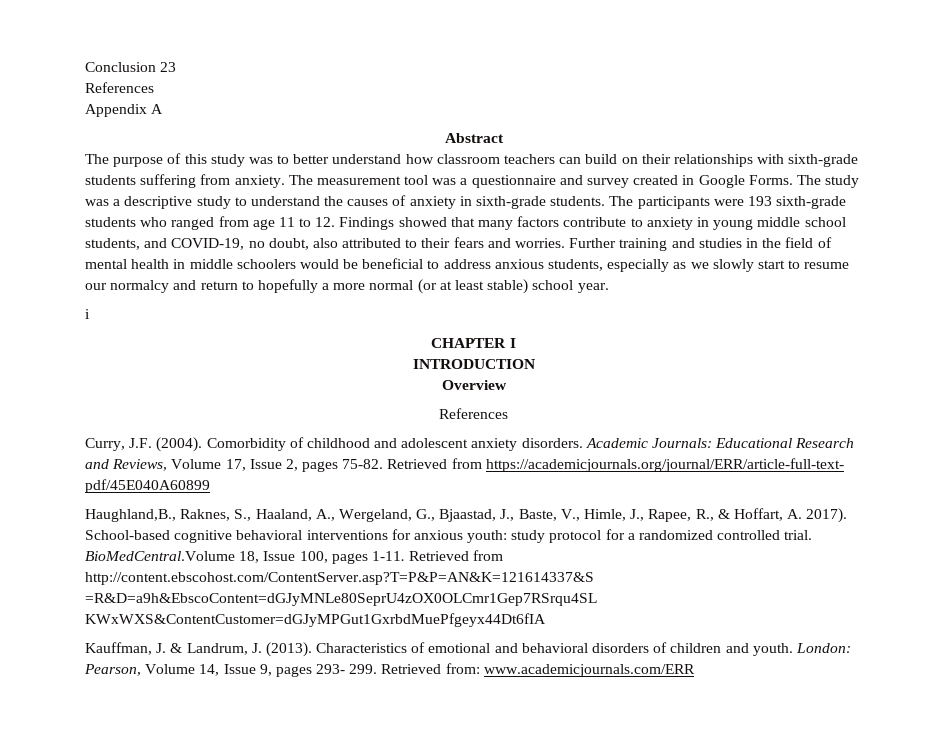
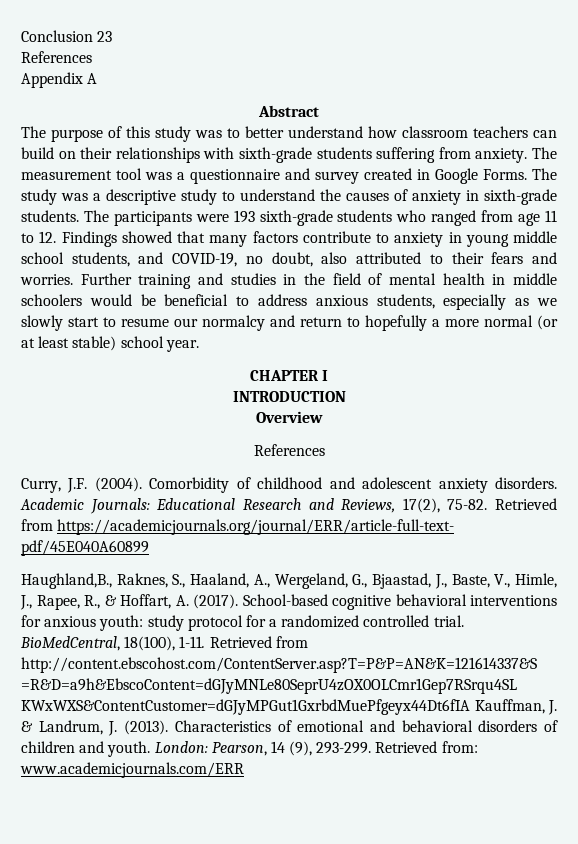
[85,309,90,319] // i -> (199, 346) none
[171,459,339,472] Volume 17, Issue 2, pages -> [402,498,440,513] 17(2),
[806,508,848,523] 2017). -> [193,594,238,609] (2017).
[85,551,368,564] BioMedCentral.Volume 18, Issue 100, pages -> [20,636,176,651] BioMedCentral, 18(100),
(546, 620) // -> (470, 707) none
[145,664,378,677] Volume 14, Issue 9, pages 293- 299. -> [270,741,372,756] 14 (9), 293-299.

